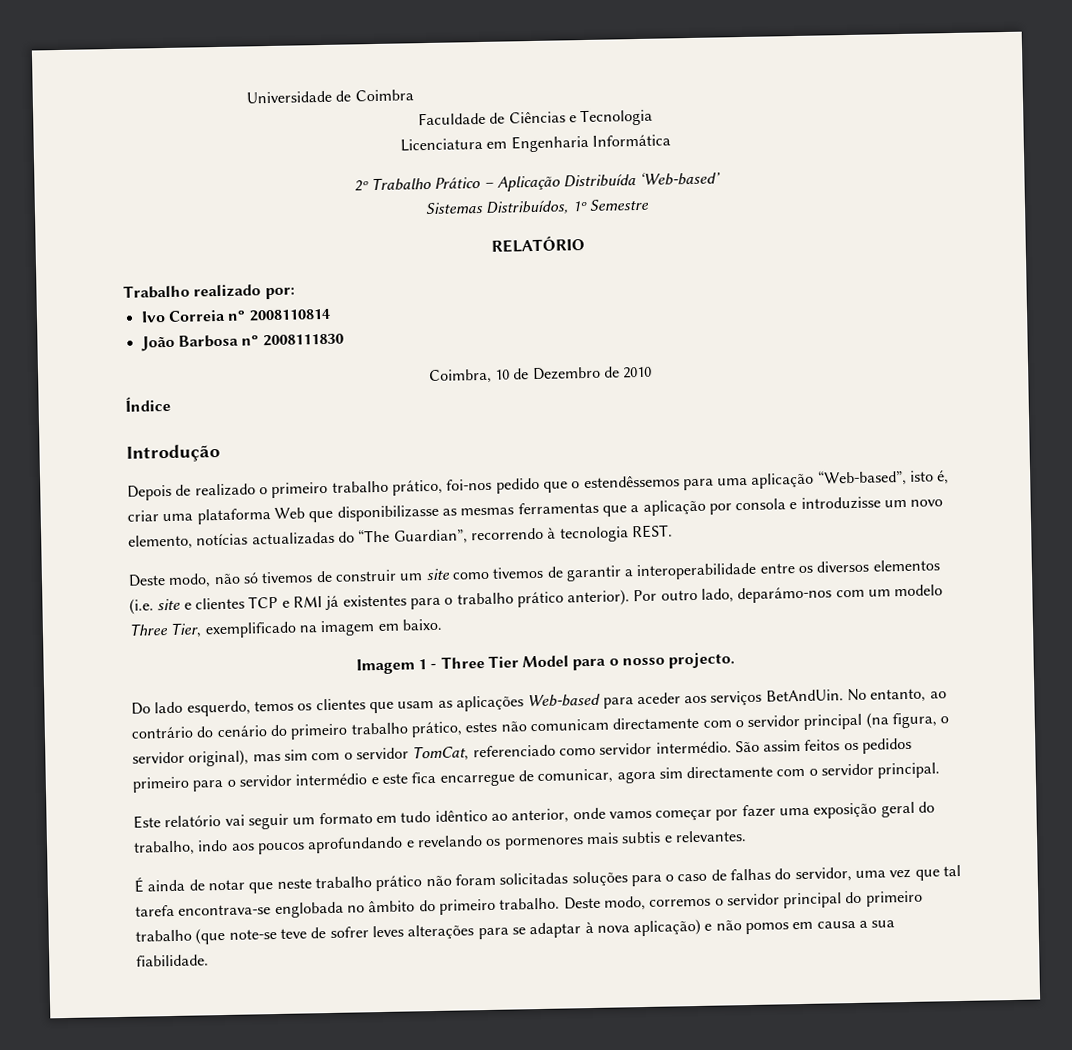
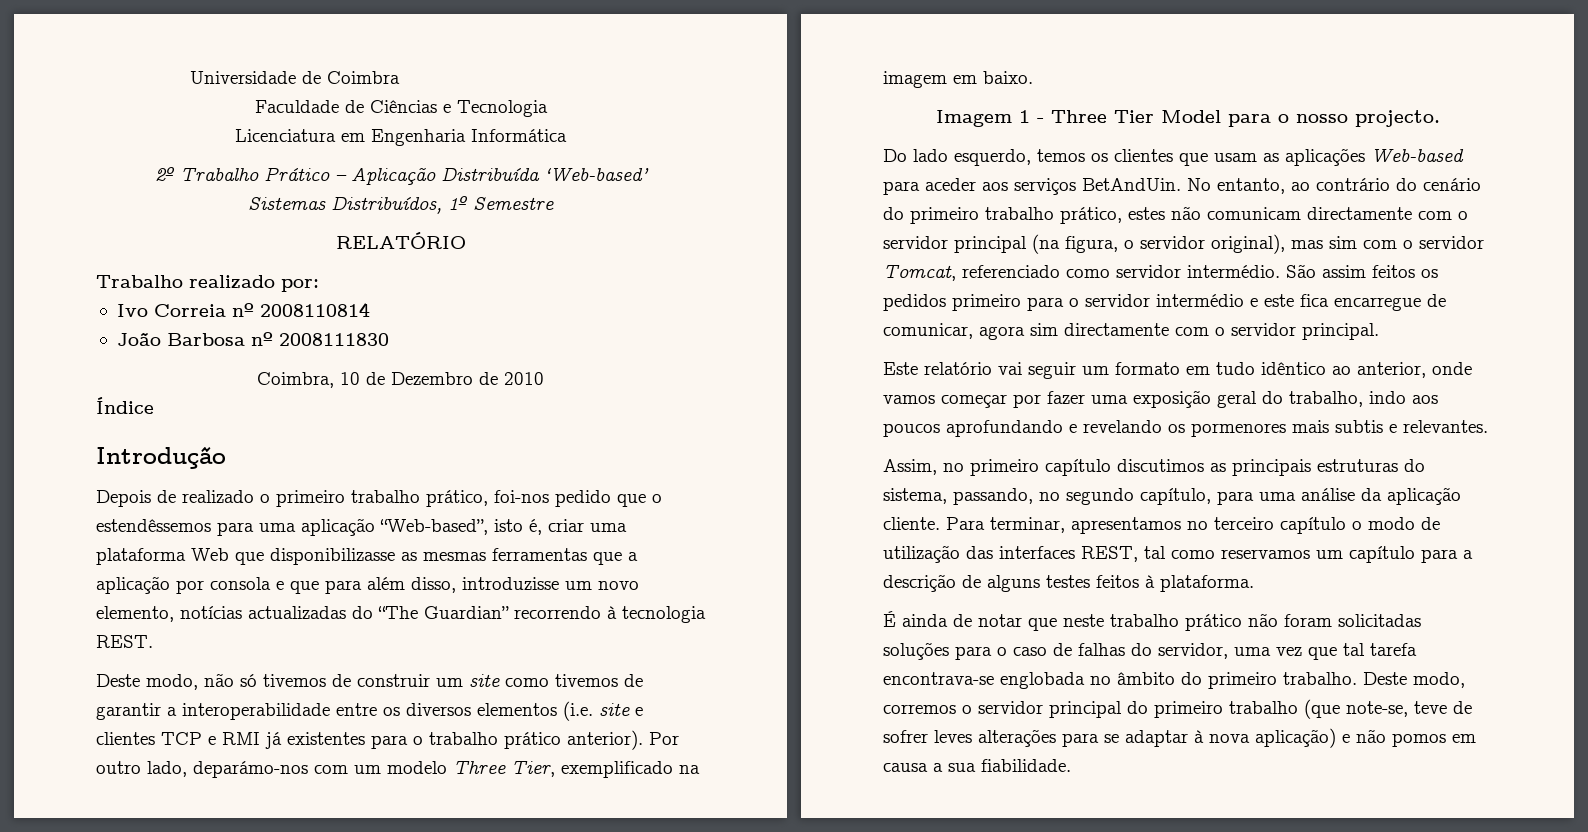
(798, 506) none -> [290,577,456,594] que para além disso,
[393,529,468,545] Guardian”, -> [424,606,509,619] Guardian”
[412,745,470,762] TomCat, -> [883,265,956,281] Tomcat,
(747, 836) none -> [883,459,1425,476] [883,487,1461,505] [883,517,1440,534] [883,545,1473,563] [883,574,1254,592] // Assim, no primeiro capítulo discutimos as principais estruturas do sistema, passando, no segundo capítulo, para uma análise da aplicação cliente. Para terminar, apresentamos no terceiro capítulo o modo de utilização das interfaces REST, tal como reservamos um capítulo para a descrição de alguns testes feitos à plataforma.
[228,929,277,940] note-se -> [1346,701,1408,717] note-se,

